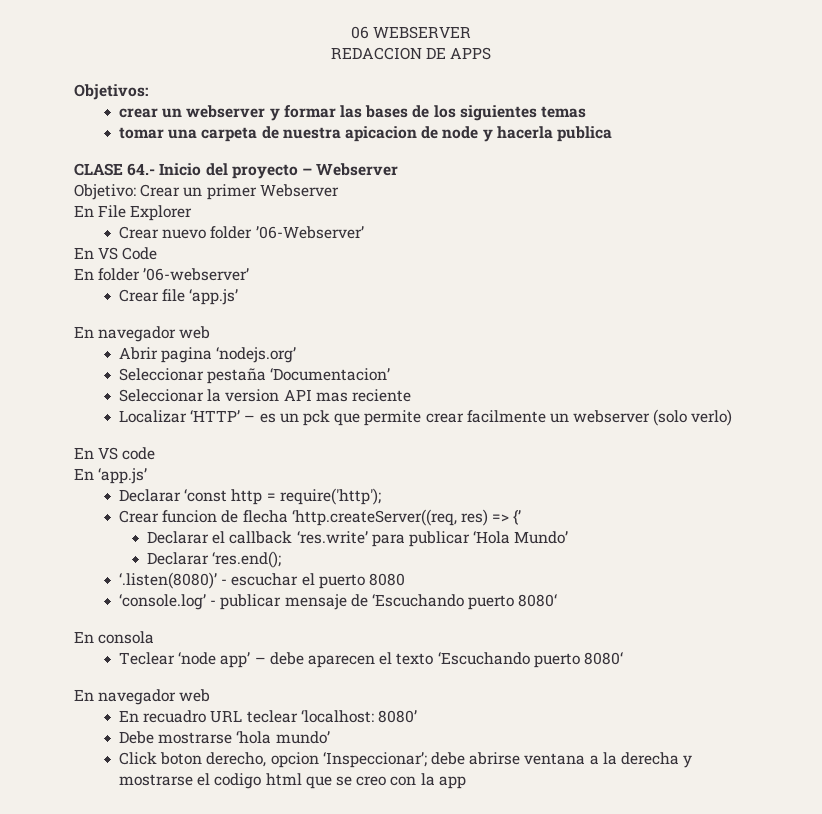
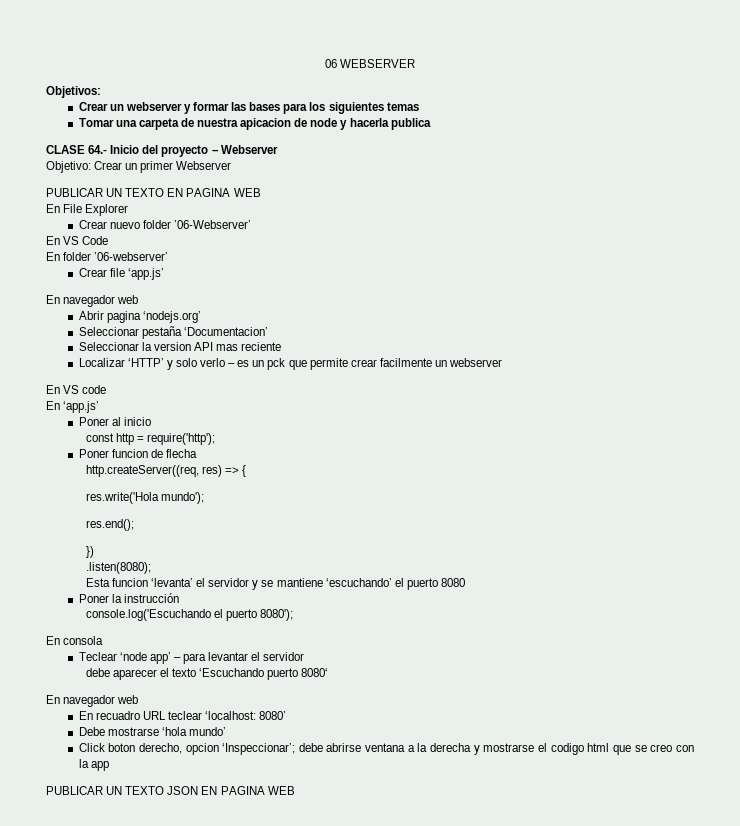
[330,47,492,60] // REDACCION DE APPS -> (416, 63) none
[119,108,159,118] crear -> [78,102,108,111] Crear
[412,105,430,118] de -> [283,103,308,114] para
[119,127,165,139] tomar -> [78,118,114,127] Tomar
(339, 190) none -> [46,188,261,197] // PUBLICAR UN TEXTO EN PAGINA WEB
(241, 416) none -> [166,358,225,370] y solo verlo
[653,409,733,426] (solo verlo) -> (503, 362) none
[119,489,228,502] Declarar ‘const -> [78,417,151,426] [85,433,114,442] Poner al inicio // const
[119,510,160,523] Crear -> [78,449,109,458] Poner
[291,509,457,526] ‘http.createServer((req, -> [85,465,199,477] // http.createServer((req,
[513,509,522,525] [147,531,569,547] [147,551,282,568] [119,572,405,589] [119,594,558,610] {’ // Declarar el callback ‘res.write’ para publicar ‘Hola Mundo’ // Declarar ‘res.end(); // ‘.listen(8080)’ - escuchar el puerto 8080 // ‘console.log’ - publicar mensaje de ‘Escuchando puerto 8080‘ -> [242,465,247,477] [85,492,204,504] [85,519,134,531] [85,546,94,558] [85,562,151,574] [85,578,465,590] [78,593,179,603] [85,609,294,621] { // res.write('Hola mundo'); // res.end(); // }) // .listen(8080); // Esta funcion ‘levanta’ el servidor y se mantiene ‘escuchando’ el puerto 8080 // Poner la instrucción // console.log('Escuchando el puerto 8080');
[269,652,375,668] debe aparecen -> [182,652,305,664] [85,668,157,680] para levantar el servidor // debe aparecer
(466, 782) none -> [46,786,295,795] // PUBLICAR UN TEXTO JSON EN PAGINA WEB

